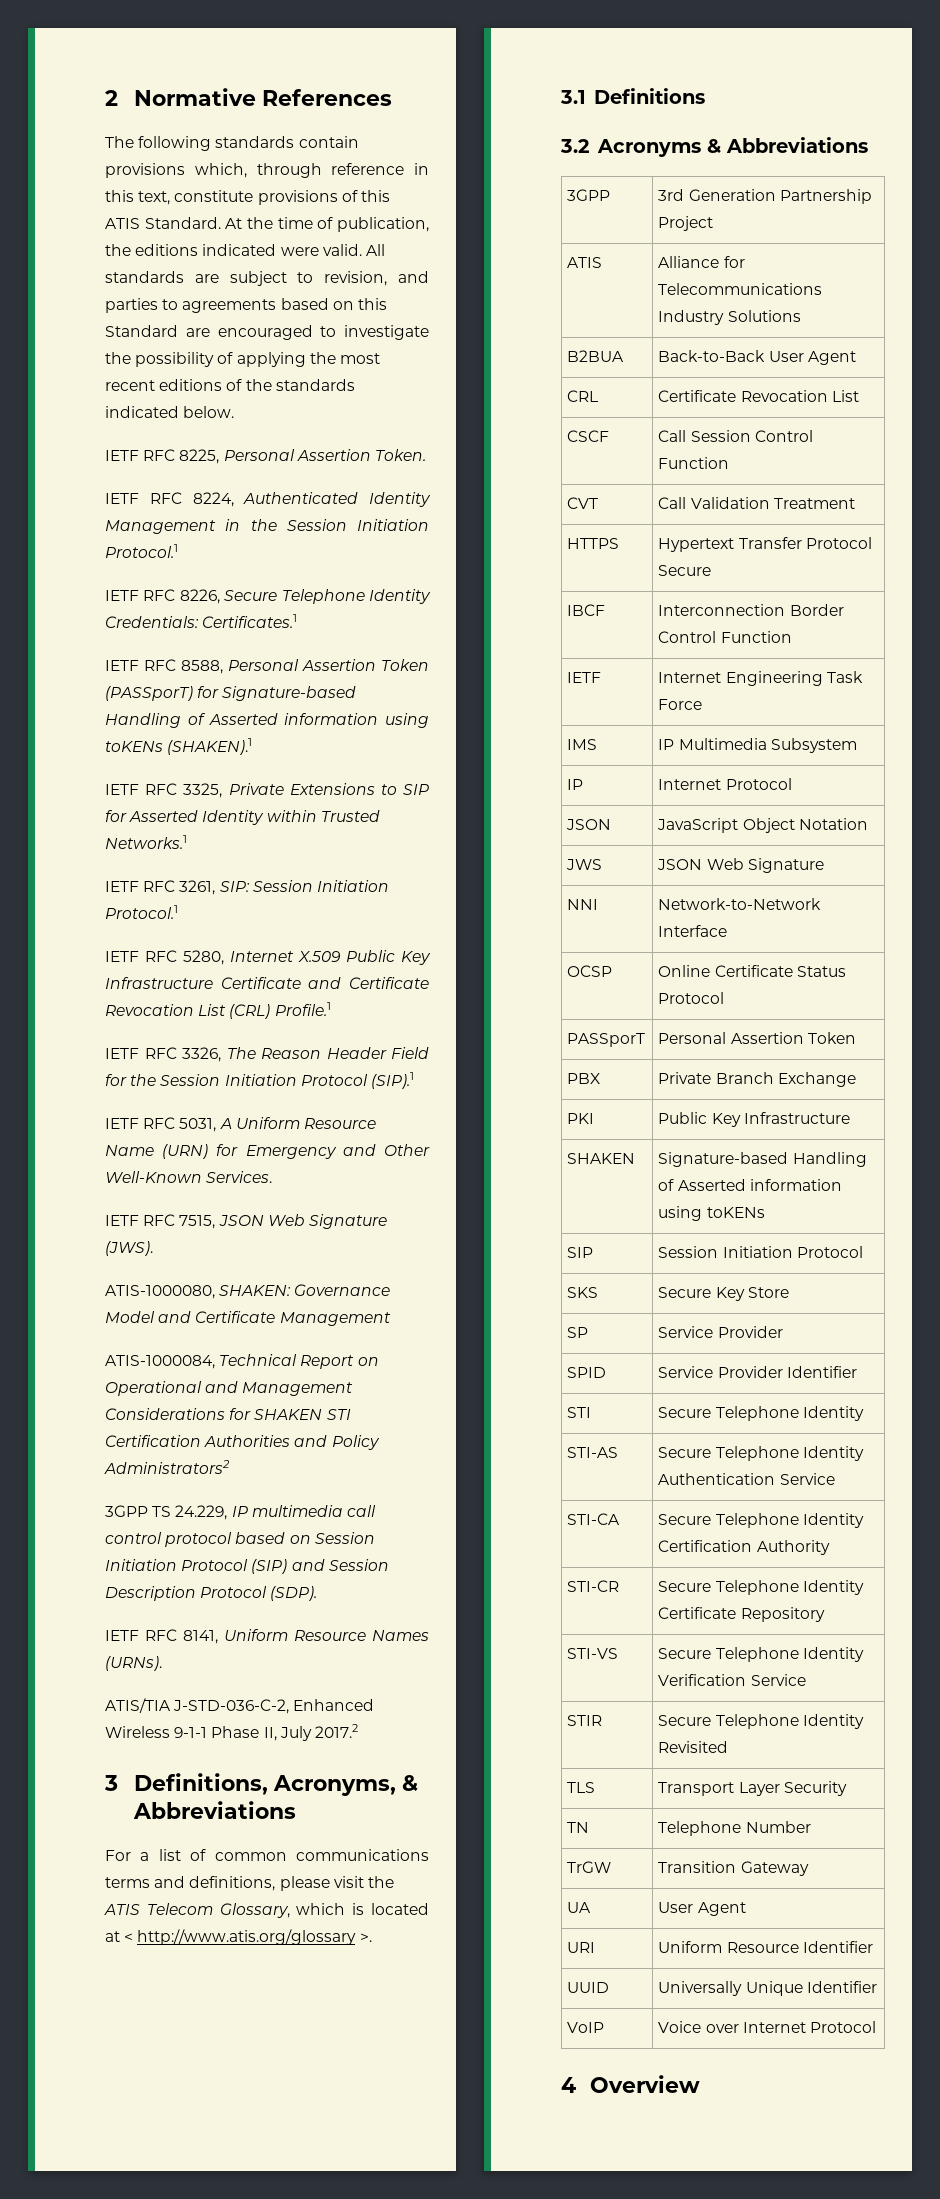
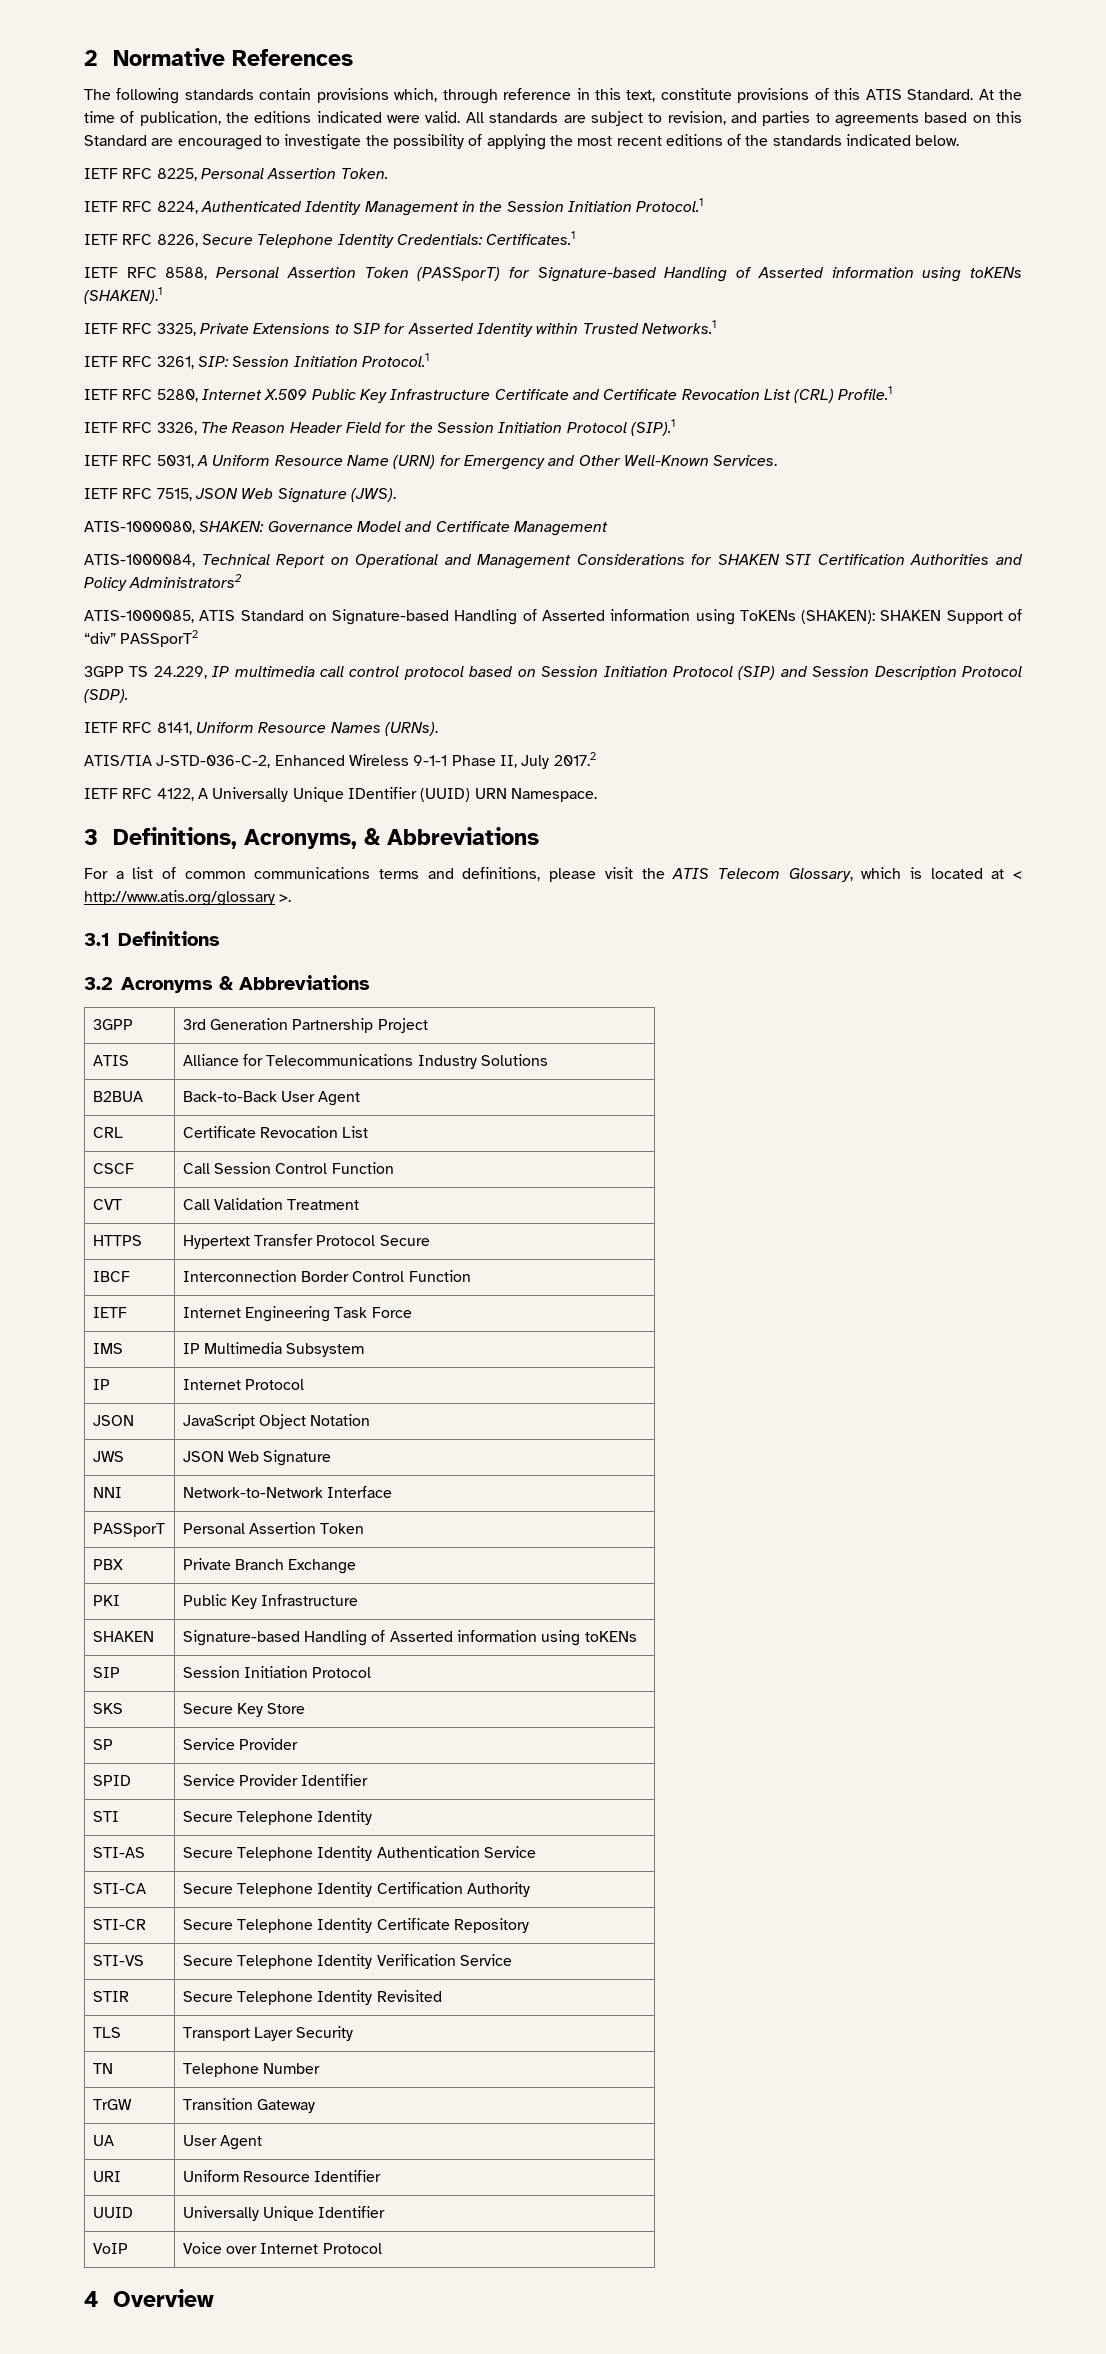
(230, 1467) none -> [84,609,1023,625] [84,630,199,647] // ATIS-1000085, ATIS Standard on Signature-based Handling of Asserted information using ToKENs (SHAKEN): SHAKEN Support of “div” PASSporT2
(358, 1731) none -> [84,787,597,802] // IETF RFC 4122, A Universally Unique IDentifier (UUID) URN Namespace.
[567,965,613,977] [658,965,846,977] [658,992,725,1004] // OCSP | Online Certificate Status Protocol -> (392, 1492) none

